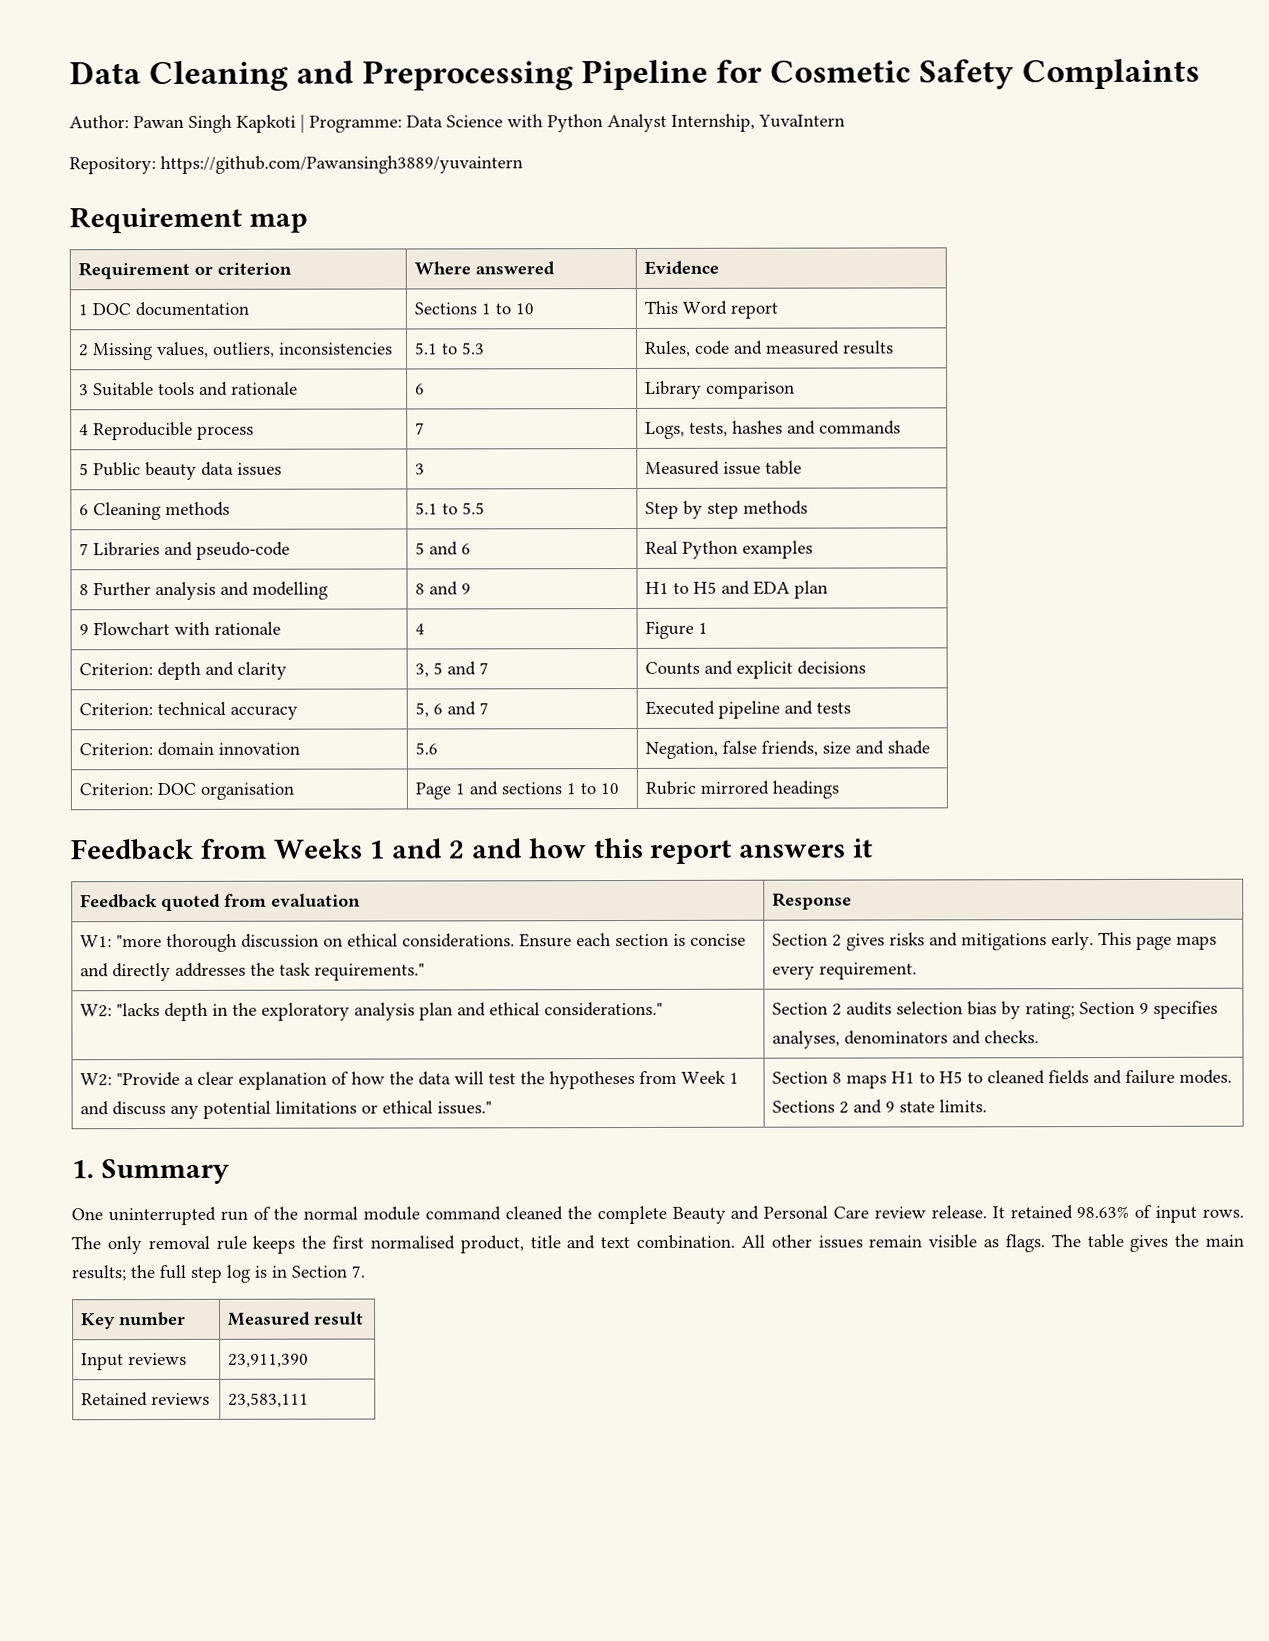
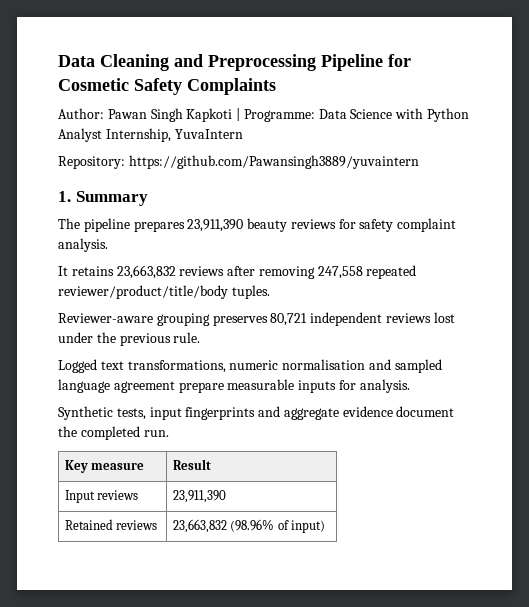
[69,206,308,234] [77,261,292,280] [413,261,555,276] [643,260,719,275] [77,301,249,317] [413,302,534,315] [643,300,778,319] [78,341,393,361] [413,342,485,355] [643,340,894,357] [78,381,298,397] [414,383,425,395] [644,380,795,399] [78,421,254,441] [414,422,425,435] [644,420,901,439] [78,461,282,481] [414,463,425,475] [644,460,802,475] [78,501,230,521] [414,502,485,515] [644,500,808,519] [78,541,290,560] [414,541,471,556] [644,540,813,559] [78,581,328,601] [414,581,471,596] [644,580,828,599] [78,621,281,636] [414,623,425,635] [644,620,708,639] [78,661,287,681] [414,661,489,678] [644,660,866,679] [78,701,298,720] [414,701,489,718] [644,700,851,719] [78,741,300,757] [414,742,438,755] [644,740,930,759] [78,782,294,800] [414,781,619,800] [644,780,839,799] [71,837,874,864] [79,893,361,911] [771,892,852,910] [79,933,746,952] [79,962,425,982] [771,931,1217,951] [771,962,917,980] [79,1001,663,1021] [771,1000,1218,1020] [771,1030,1039,1049] [79,1070,739,1090] [79,1100,492,1119] [771,1069,1232,1089] [771,1099,987,1114] [71,1158,230,1185] [71,1204,1244,1226] [71,1233,1245,1255] [71,1264,365,1283] [80,1311,186,1330] [227,1311,364,1326] Requirement map // Requirement or criterion | Where answered | Evidence // 1 DOC documentation | Sections 1 to 10 | This Word report // 2 Missing values, outliers, inconsistencies | 5.1 to 5.3 | Rules, code and measured results // 3 Suitable tools and rationale | 6 | Library comparison // 4 Reproducible process | 7 | Logs, tests, hashes and commands // 5 Public beauty data issues | 3 | Measured issue table // 6 Cleaning methods | 5.1 to 5.5 | Step by step methods // 7 Libraries and pseudo-code | 5 and 6 | Real Python examples // 8 Further analysis and modelling | 8 and 9 | H1 to H5 and EDA plan // 9 Flowchart with rationale | 4 | Figure 1 // Criterion: depth and clarity | 3, 5 and 7 | Counts and explicit decisions // Criterion: technical accuracy | 5, 6 and 7 | Executed pipeline and tests // Criterion: domain innovation | 5.6 | Negation, false friends, size and shade // Criterion: DOC organisation | Page 1 and sections 1 to 10 | Rubric mirrored headings // Feedback from Weeks 1 and 2 and how this report answers it // Feedback quoted from evaluation | Response // W1: "more thorough discussion on ethical considerations. Ensure each section is concise and directly addresses the task requirements." | Section 2 gives risks and mitigations early. This page maps every requirement. // W2: "lacks depth in the exploratory analysis plan and ethical considerations." | Section 2 audits selection bias by rating; Section 9 specifies analyses, denominators and checks. // W2: "Provide a clear explanation of how the data will test the hypotheses from Week 1 and discuss any potential limitations or ethical issues." | Section 8 maps H1 to H5 to cleaned fields and failure modes. Sections 2 and 9 state limits. // 1. Summary // One uninterrupted run of the normal module command cleaned the complete Beauty and Personal Care review release. It retained 98.63% of input rows. The only removal rule keeps the first normalised product, title and text combination. All other issues remain visible as flags. The table gives the main results; the full step log is in Section 7. // Key number | Measured result -> [58,191,148,206] [58,218,457,232] [58,238,108,252] [58,265,417,279] [58,285,270,299] [58,312,455,326] [58,332,201,346] [58,359,442,373] [58,379,410,393] [58,406,455,420] [58,426,169,440] [64,460,145,473] [172,459,211,470] 1. Summary // The pipeline prepares 23,911,390 beauty reviews for safety complaint analysis. // It retains 23,663,832 reviews after removing 247,558 repeated reviewer/product/title/body tuples. // Reviewer-aware grouping preserves 80,721 independent reviews lost under the previous rule. // Logged text transformations, numeric normalisation and sampled language agreement prepare measurable inputs for analysis. // Synthetic tests, input fingerprints and aggregate evidence document the completed run. // Key measure | Result
[227,1392,309,1408] 23,583,111 -> [172,519,326,533] 23,663,832 (98.96% of input)

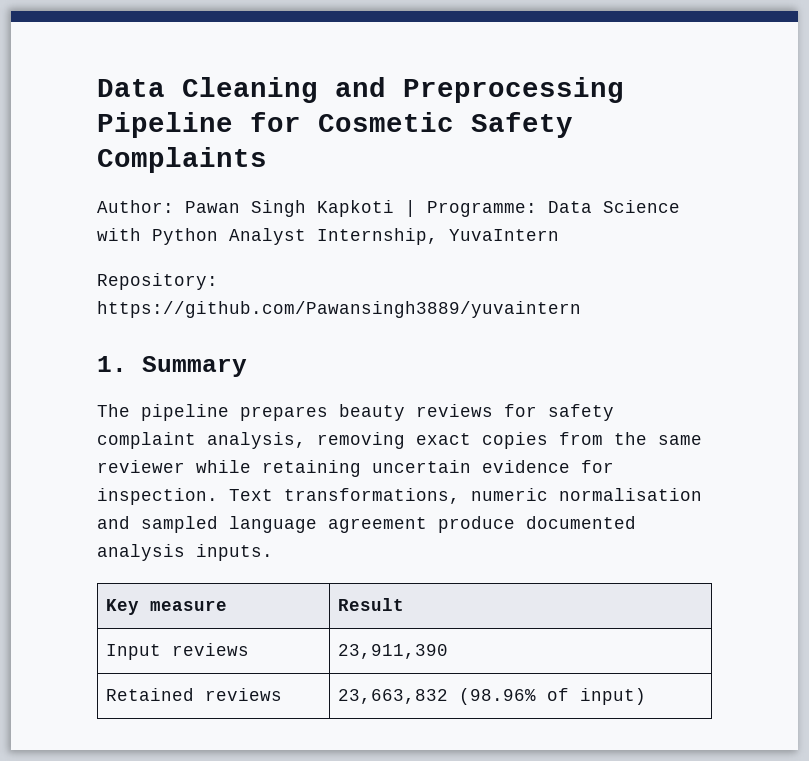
[187,219,244,232] 23,911,390 -> (328, 413) none
[58,238,108,252] [58,265,417,279] [58,285,270,299] [58,312,455,326] [58,332,201,346] [58,359,124,373] analysis. // It retains 23,663,832 reviews after removing 247,558 repeated reviewer/product/title/body tuples. // Reviewer-aware grouping preserves 80,721 independent reviews lost under the previous rule. // Logged text -> [207,432,702,449] [97,460,614,477] [97,488,273,505] analysis, removing exact copies from the same reviewer while retaining uncertain evidence for inspection. Text
[178,379,410,393] [58,406,455,420] [58,426,169,440] prepare measurable inputs for analysis. // Synthetic tests, input fingerprints and aggregate evidence document the completed run. -> [438,516,636,533] [97,544,273,561] produce documented analysis inputs.

